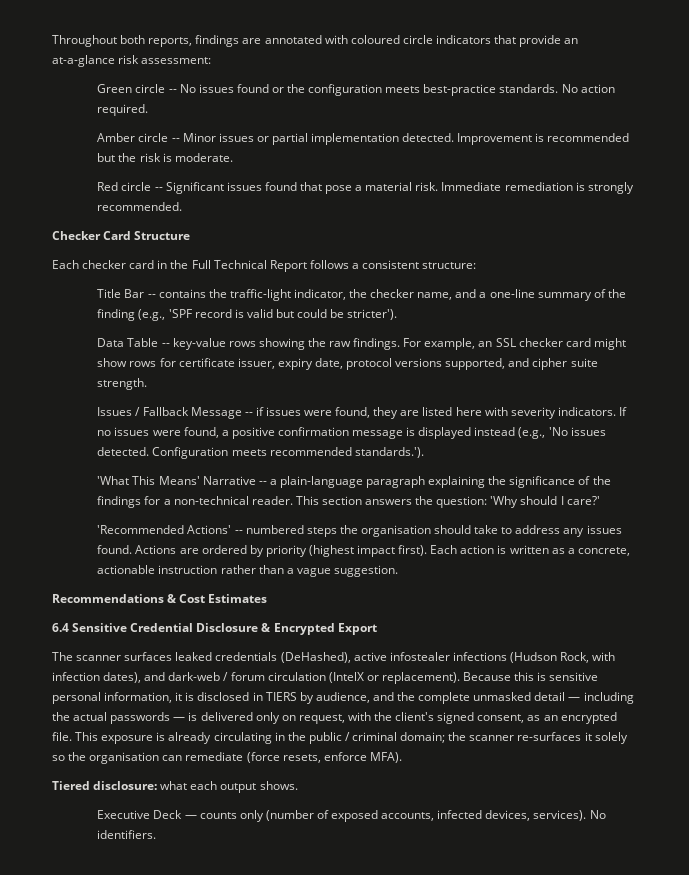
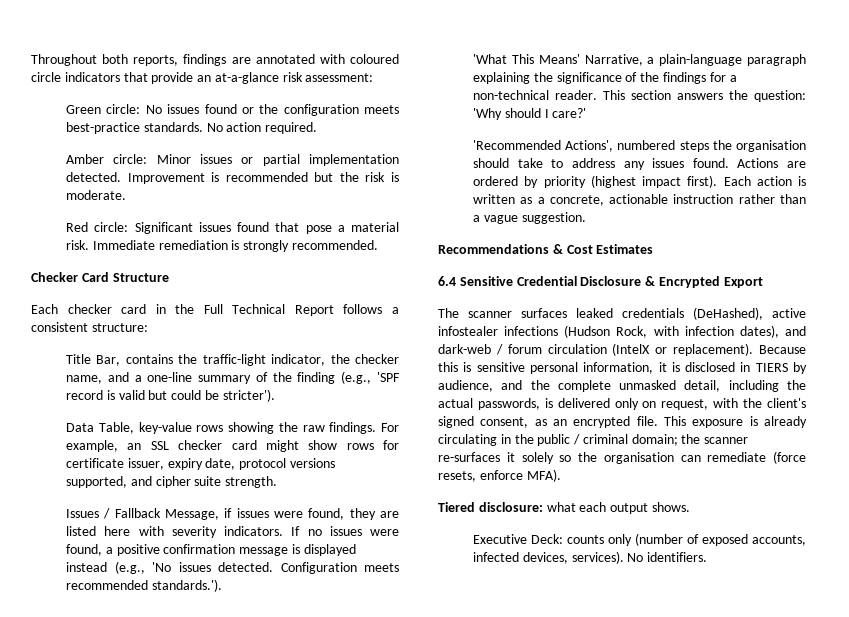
[135,84,177,93] circle -- -> [106,104,141,114] circle:
[138,133,180,142] circle -- -> [113,154,148,164] circle:
[121,182,163,191] circle -- -> [94,222,129,232] circle:
[124,289,156,298] Bar -- -> [96,355,121,366] Bar,
[127,338,170,347] Table -- -> [98,422,134,434] Table,
[190,407,253,419] Message -- -> [165,509,220,520] Message,
[202,476,267,485] Narrative -- -> [584,54,643,66] Narrative,
[187,525,243,534] Actions' -- -> [565,140,614,152] Actions',
[534,692,581,701] detail — -> [684,380,721,392] detail,
[110,712,186,724] passwords — -> [477,398,540,410] passwords,
[153,810,197,819] Deck — -> [531,534,564,544] Deck:

